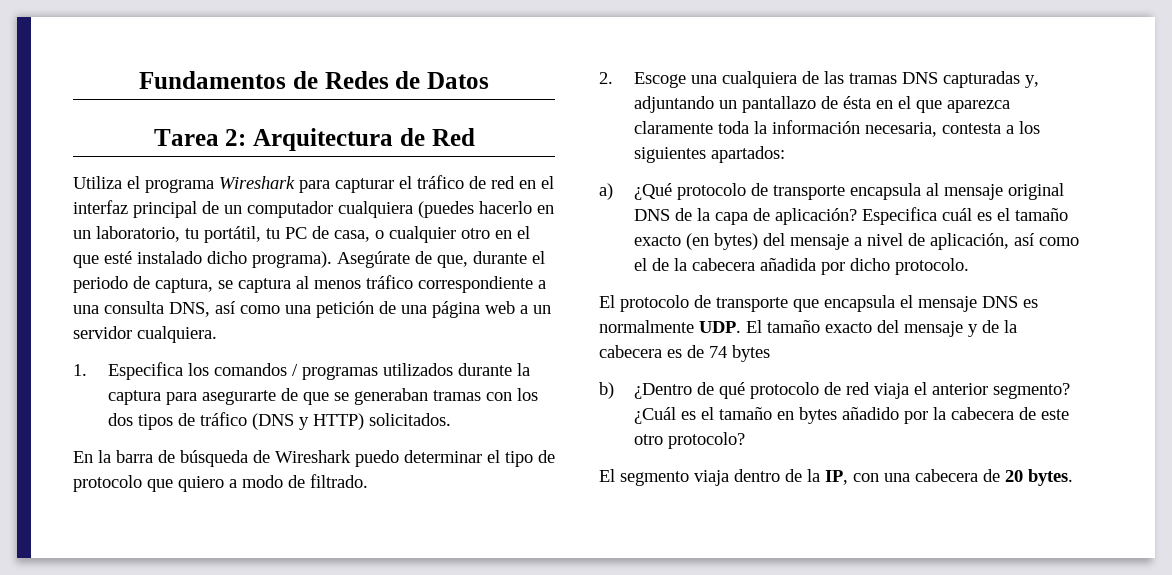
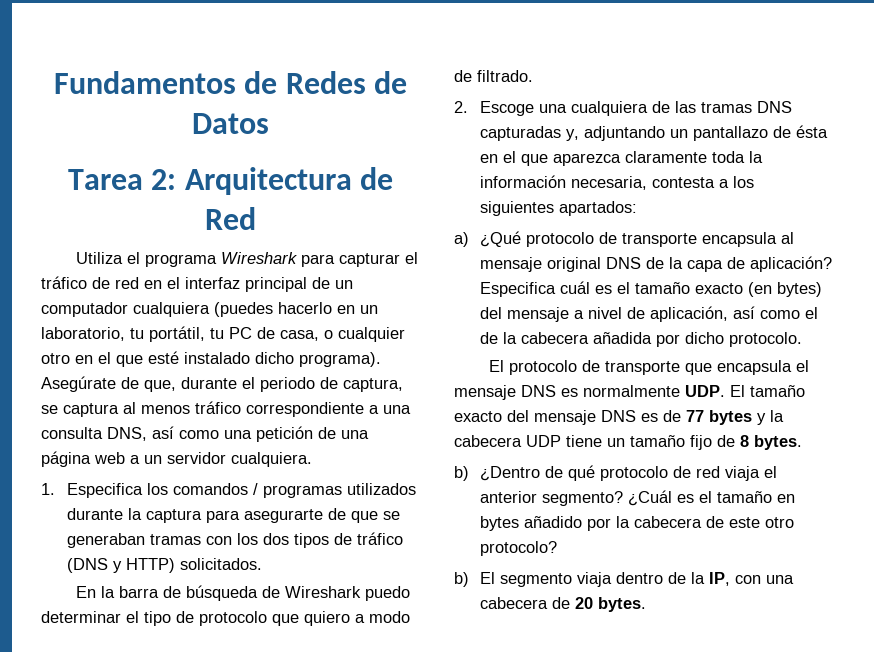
[968,320,1017,337] [599,345,770,362] y de la cabecera es de 74 bytes -> [601,410,784,425] [454,435,802,450] DNS es de 77 bytes y la cabecera UDP tiene un tamaño fijo de 8 bytes.
(746, 440) none -> [454,572,469,587] b)

